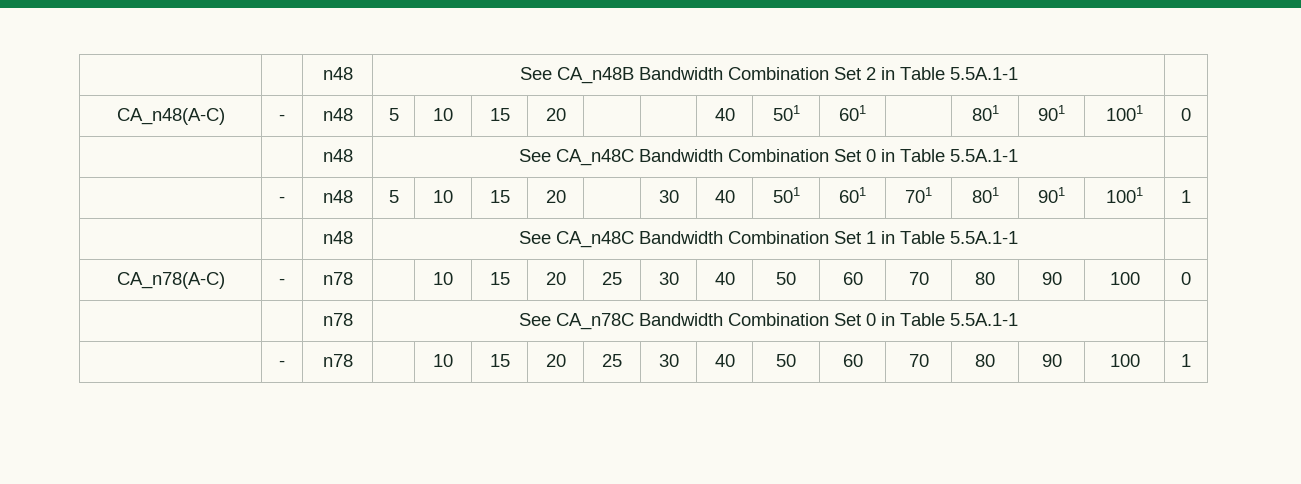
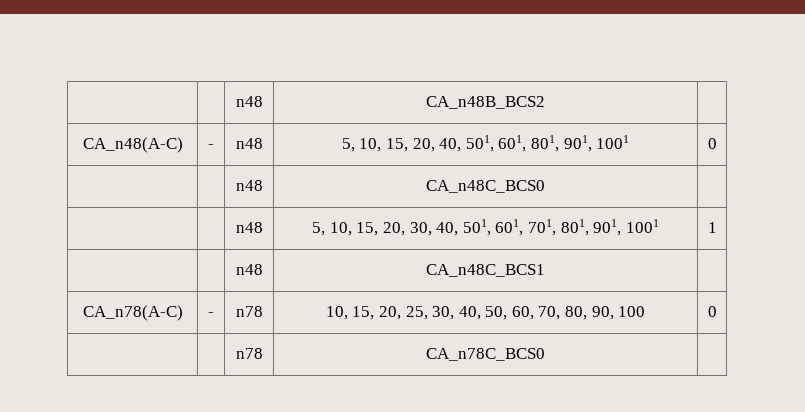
[322,67,353,80] [519,67,1018,84] [116,108,225,125] [279,114,285,121] [322,108,353,121] [388,108,399,121] [433,108,453,121] [489,108,510,121] [545,108,566,121] [714,108,735,121] [772,105,800,121] [839,105,866,121] [971,105,999,121] [1038,105,1065,121] [1106,105,1143,121] [1181,108,1191,121] [322,149,353,162] [519,149,1018,166] [279,196,285,203] [322,190,353,203] [388,190,399,203] [433,190,453,203] [489,190,510,203] [545,190,566,203] [658,190,679,203] [714,190,735,203] [772,187,800,203] [839,187,866,203] [905,187,932,203] [971,187,999,203] [1038,187,1065,203] [1106,187,1143,203] [1181,190,1191,203] [322,231,353,244] [519,231,1018,248] [116,272,225,289] [279,278,285,285] [322,272,353,285] [433,272,453,285] [489,272,510,285] [545,272,566,285] [602,272,622,285] [658,272,679,285] [714,272,735,285] [776,272,796,285] [842,272,863,285] [908,272,929,285] [975,272,995,285] [1041,272,1062,285] [1109,272,1140,285] [1181,272,1191,285] [322,313,353,326] [519,313,1018,330] [279,360,285,367] [322,354,353,367] [433,354,453,367] [489,354,510,367] [545,354,566,367] [602,354,622,367] [658,354,679,367] [714,354,735,367] [776,354,796,367] [842,354,863,367] [908,354,929,367] [975,354,995,367] [1041,354,1062,367] [1109,354,1140,367] [1181,354,1191,367] | | n48 | See CA_n48B Bandwidth Combination Set 2 in Table 5.5A.1-1 | // CA_n48(A-C) | - | n48 | 5 | 10 | 15 | 20 | | | 40 | 501 | 601 | | 801 | 901 | 1001 | 0 // | | n48 | See CA_n48C Bandwidth Combination Set 0 in Table 5.5A.1-1 | // | - | n48 | 5 | 10 | 15 | 20 | | 30 | 40 | 501 | 601 | 701 | 801 | 901 | 1001 | 1 // | | n48 | See CA_n48C Bandwidth Combination Set 1 in Table 5.5A.1-1 | // CA_n78(A-C) | - | n78 | | 10 | 15 | 20 | 25 | 30 | 40 | 50 | 60 | 70 | 80 | 90 | 100 | 0 // | | n78 | See CA_n78C Bandwidth Combination Set 0 in Table 5.5A.1-1 | // | - | n78 | | 10 | 15 | 20 | 25 | 30 | 40 | 50 | 60 | 70 | 80 | 90 | 100 | 1 -> [235,96,263,107] [426,96,545,109] [82,137,183,153] [208,144,214,149] [235,138,263,149] [341,135,630,152] [707,138,717,149] [235,180,263,191] [426,180,545,193] [235,222,263,233] [312,219,659,236] [707,222,717,233] [235,264,263,275] [426,264,545,277] [82,305,183,321] [208,312,214,317] [235,306,263,317] [325,306,646,320] [707,306,717,317] [235,348,263,359] [426,348,545,361] | | n48 | CA_n48B_BCS2 | // CA_n48(A-C) | - | n48 | 5, 10, 15, 20, 40, 501, 601, 801, 901, 1001 | 0 // | | n48 | CA_n48C_BCS0 | // | | n48 | 5, 10, 15, 20, 30, 40, 501, 601, 701, 801, 901, 1001 | 1 // | | n48 | CA_n48C_BCS1 | // CA_n78(A-C) | - | n78 | 10, 15, 20, 25, 30, 40, 50, 60, 70, 80, 90, 100 | 0 // | | n78 | CA_n78C_BCS0 |

